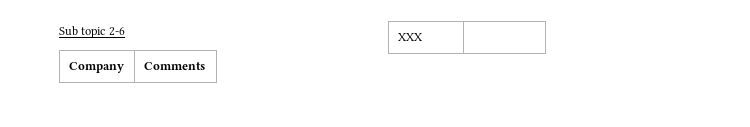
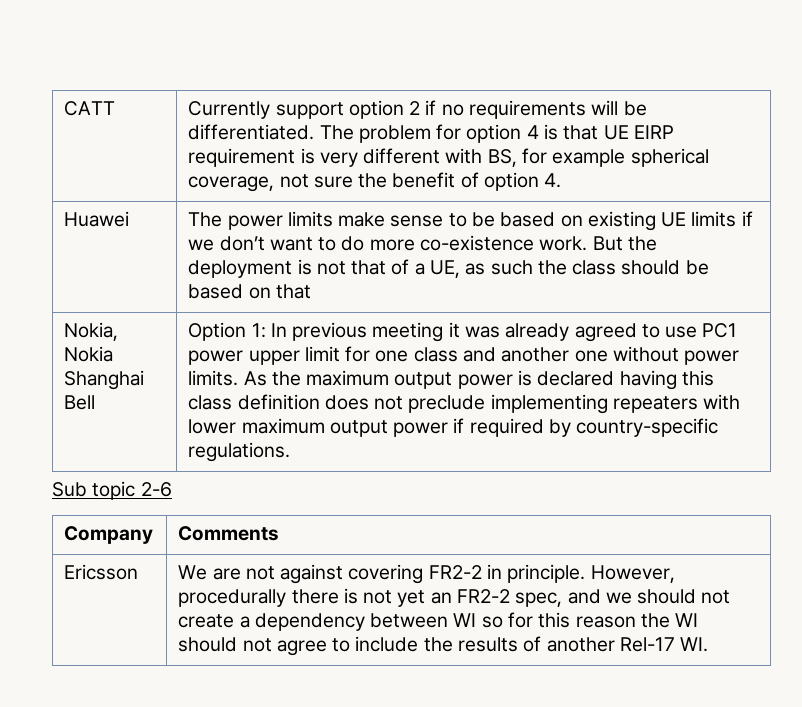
(59, 31) none -> [64,101,116,116] [188,100,647,119] [188,124,674,143] [188,148,709,167] [188,172,562,192] [64,211,130,227] [188,211,753,231] [188,235,657,251] [188,259,709,278] [188,284,311,299] [64,322,119,341] [64,346,114,362] [64,370,145,390] [64,395,96,410] [188,322,738,342] [188,346,740,365] [188,370,714,390] [188,394,741,414] [188,418,719,437] [188,442,291,462] CATT | Currently support option 2 if no requirements will be differentiated. The problem for option 4 is that UE EIRP requirement is very different with BS, for example spherical coverage, not sure the benefit of option 4. // Huawei | The power limits make sense to be based on existing UE limits if we don’t want to do more co-existence work. But the deployment is not that of a UE, as such the class should be based on that // Nokia, Nokia Shanghai Bell | Option 1: In previous meeting it was already agreed to use PC1 power upper limit for one class and another one without power limits. As the maximum output power is declared having this class definition does not preclude implementing repeaters with lower maximum output power if required by country-specific regulations. //
[397,33,423,41] XXX | -> [64,564,139,580] [178,564,675,584] [178,588,731,607] [178,612,699,631] [178,636,709,656] Ericsson | We are not against covering FR2-2 in principle. However, procedurally there is not yet an FR2-2 spec, and we should not create a dependency between WI so for this reason the WI should not agree to include the results of another Rel-17 WI.

